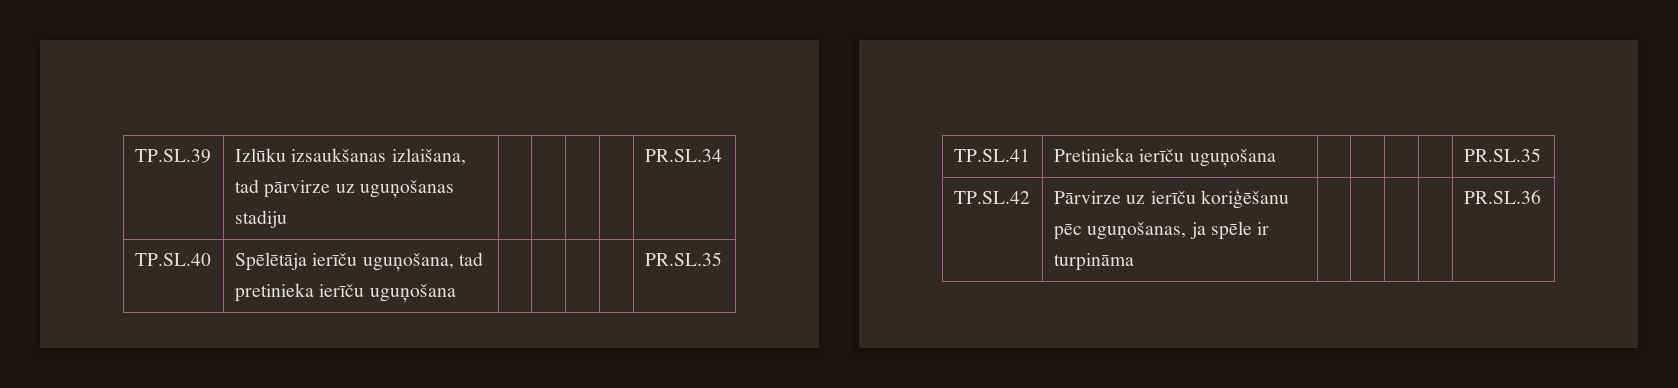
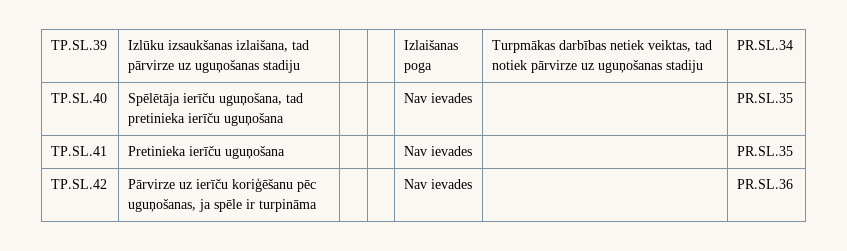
(287, 219) | -> [404,40,459,50] [404,62,433,73] [492,40,713,53] [492,60,704,73] Izlaišanas poga | Turpmākas darbības netiek veiktas, tad notiek pārvirze uz uguņošanas stadiju
(456, 293) none -> [404,93,473,103] Nav ievades
(1276, 158) none -> [404,146,473,156] Nav ievades
(1134, 262) none -> [404,179,473,189] Nav ievades

